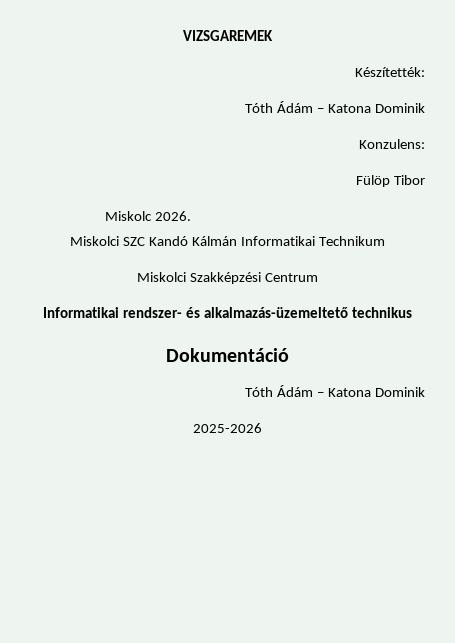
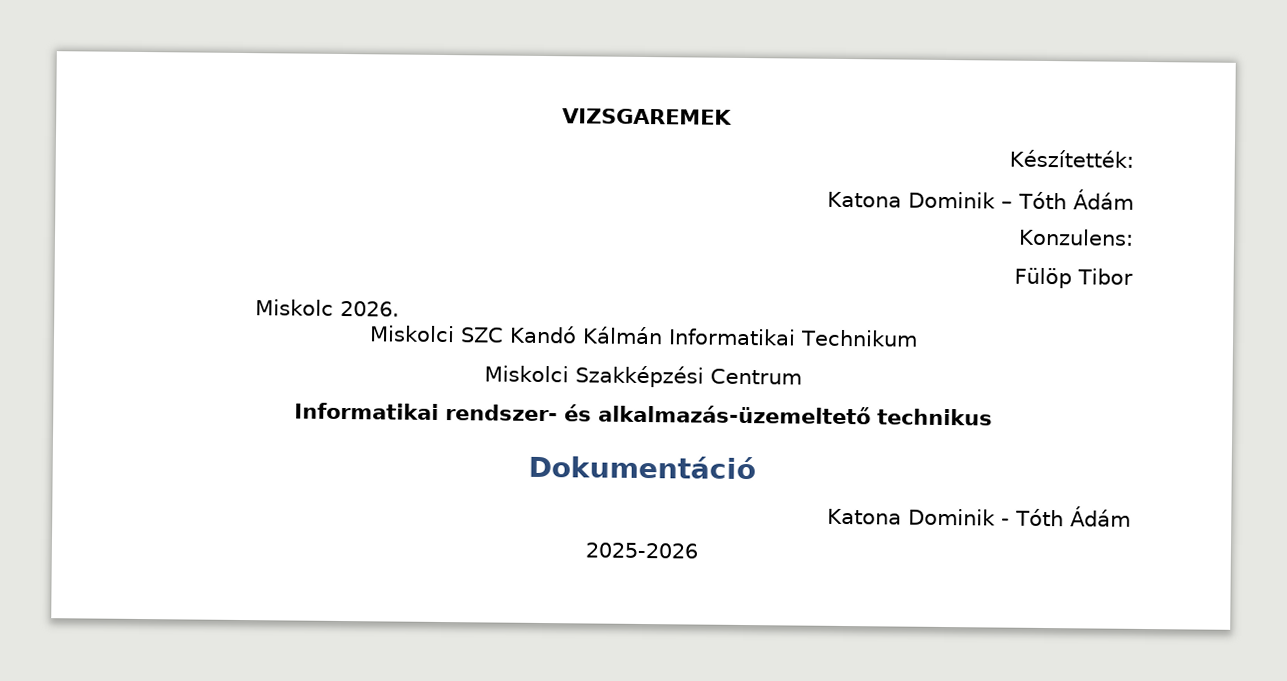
[245,101,426,113] Tóth Ádám – Katona Dominik -> [827,189,1134,210] Katona Dominik – Tóth Ádám
[245,385,426,397] Tóth Ádám – Katona Dominik -> [827,506,1131,527] Katona Dominik - Tóth Ádám

